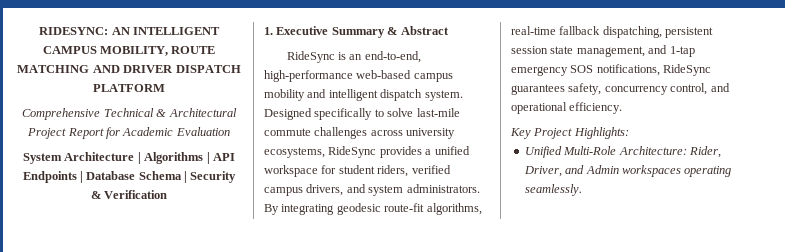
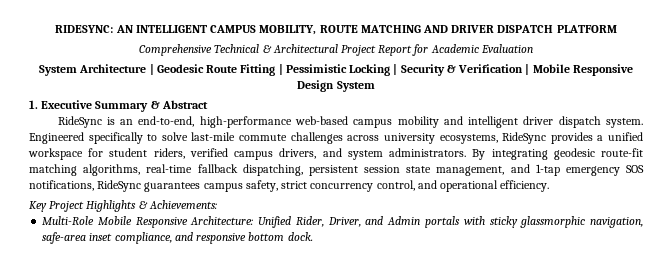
[144,152,235,164] [22,171,182,183] Algorithms | API Endpoints | Database Schema -> [156,64,391,76] Geodesic Route Fitting | Pessimistic Locking
(168, 194) none -> [525,64,633,76] [297,80,375,92] | Mobile Responsive Design System
(378, 95) none -> [523,116,554,125] driver
[264,108,312,120] Designed -> [29,132,84,144] Engineered
(425, 207) none -> [29,164,77,176] matching
[568,83,602,95] safety, -> [203,180,308,192] campus safety, strict
[573,127,629,139] [524,146,721,158] [523,165,732,177] [524,184,582,196] Highlights: // Unified Multi-Role Architecture: Rider, Driver, and Admin workspaces operating seamlessly. -> [86,200,217,212] [42,216,643,228] [42,232,313,244] Highlights & Achievements: // Multi-Role Mobile Responsive Architecture: Unified Rider, Driver, and Admin portals with sticky glassmorphic navigation, safe-area inset compliance, and responsive bottom dock.

